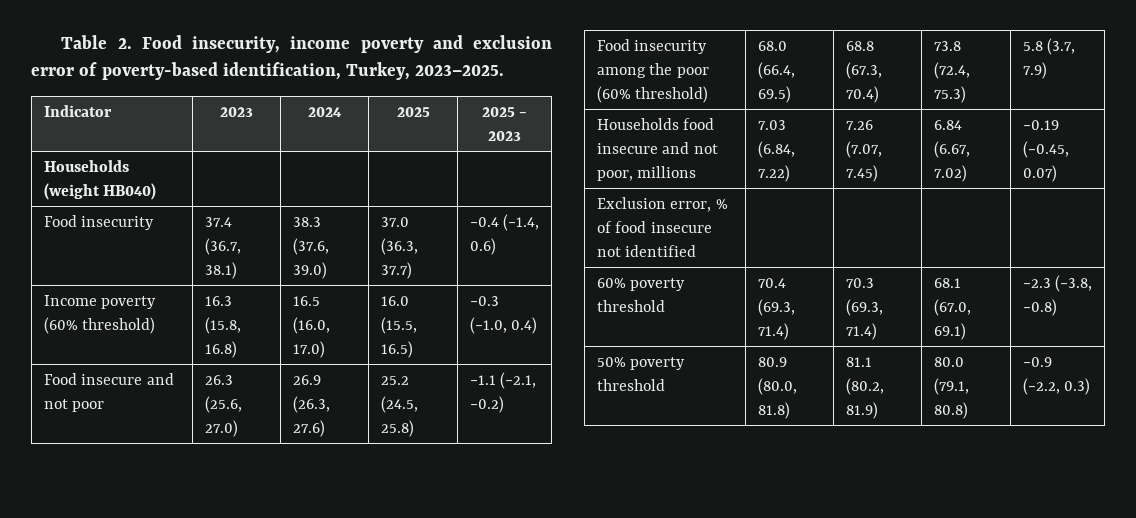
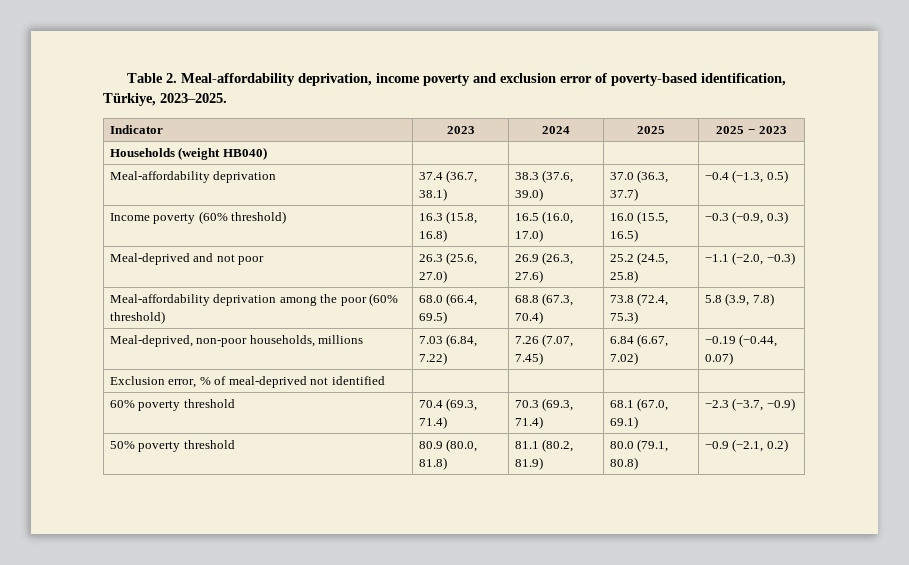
[141,35,280,53] Food insecurity, -> [180,73,372,86] Meal-affordability deprivation,
[346,62,411,80] Turkey, -> [103,93,156,106] Türkiye,
[43,215,155,230] Food insecurity -> [109,171,277,183] Meal-affordability deprivation
[503,214,540,231] [469,238,496,255] (−1.4, 0.6) -> [732,170,788,183] (−1.3, 0.5)
[469,317,538,334] [43,373,143,385] (−1.0, 0.4) // Food insecure -> [732,211,788,224] [109,253,190,265] (−0.9, 0.3) // Meal-deprived
[500,372,537,389] [469,396,504,413] [596,39,708,54] (−2.1, −0.2) // Food insecurity -> [732,252,795,265] [109,294,277,306] (−2.0, −0.3) // Meal-affordability deprivation
[1047,38,1076,55] [1022,62,1047,79] [596,118,715,130] [596,142,719,154] [596,170,633,181] (3.7, 7.9) // Households food insecure and not poor, -> [725,293,774,306] [109,335,315,347] (3.9, 7.8) // Meal-deprived, non-poor households,
[1022,141,1069,158] (−0.45, -> [739,334,778,347] (−0.44,
[615,221,713,233] food insecure -> [228,376,307,388] meal-deprived
[1055,275,1093,292] [1022,299,1057,316] (−3.8, −0.8) -> [732,398,795,411] (−3.7, −0.9)
[1022,378,1091,395] (−2.2, 0.3) -> [732,439,788,452] (−2.1, 0.2)

